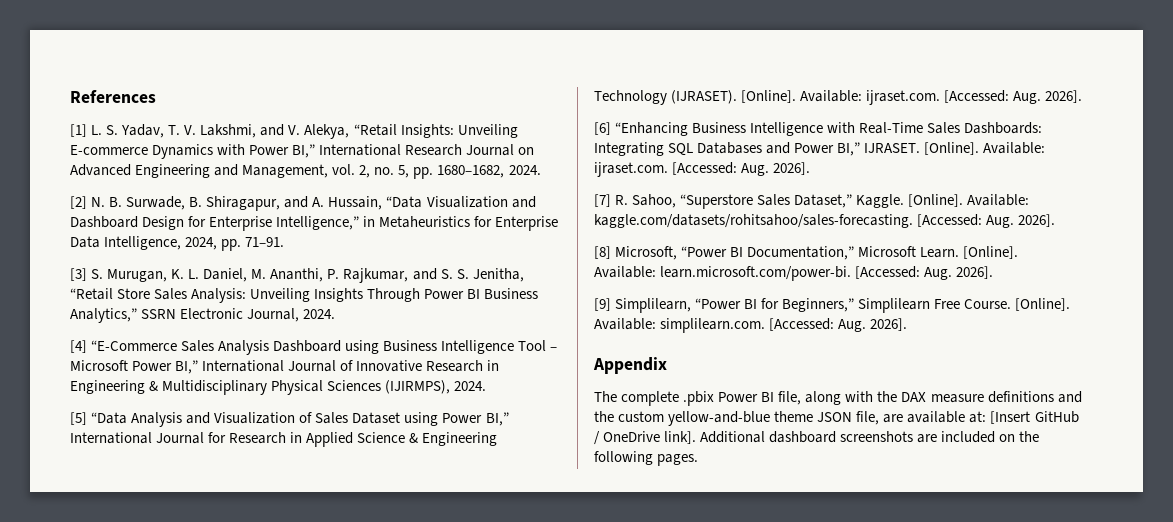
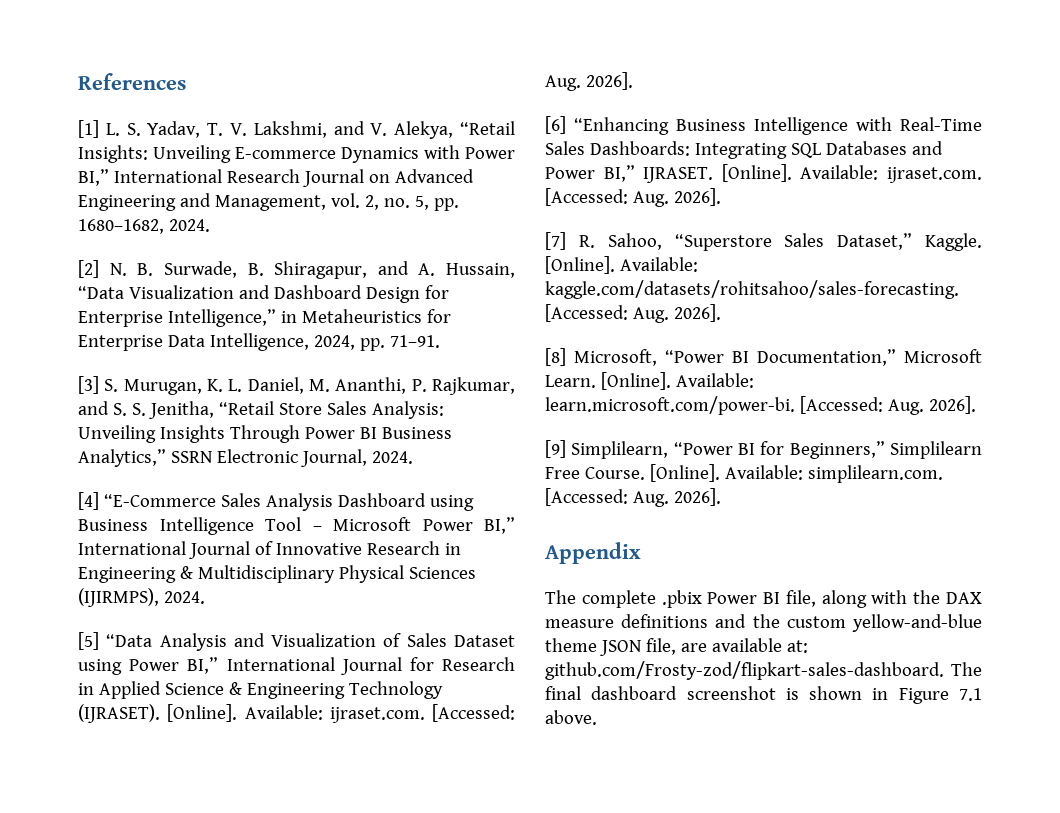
[990,411,1079,424] [594,431,1040,445] [594,451,699,466] [Insert GitHub / OneDrive link]. Additional dashboard screenshots are included on the following pages. -> [545,661,982,680] [545,686,982,704] [545,710,597,725] github.com/Frosty-zod/flipkart-sales-dashboard. The final dashboard screenshot is shown in Figure 7.1 above.

